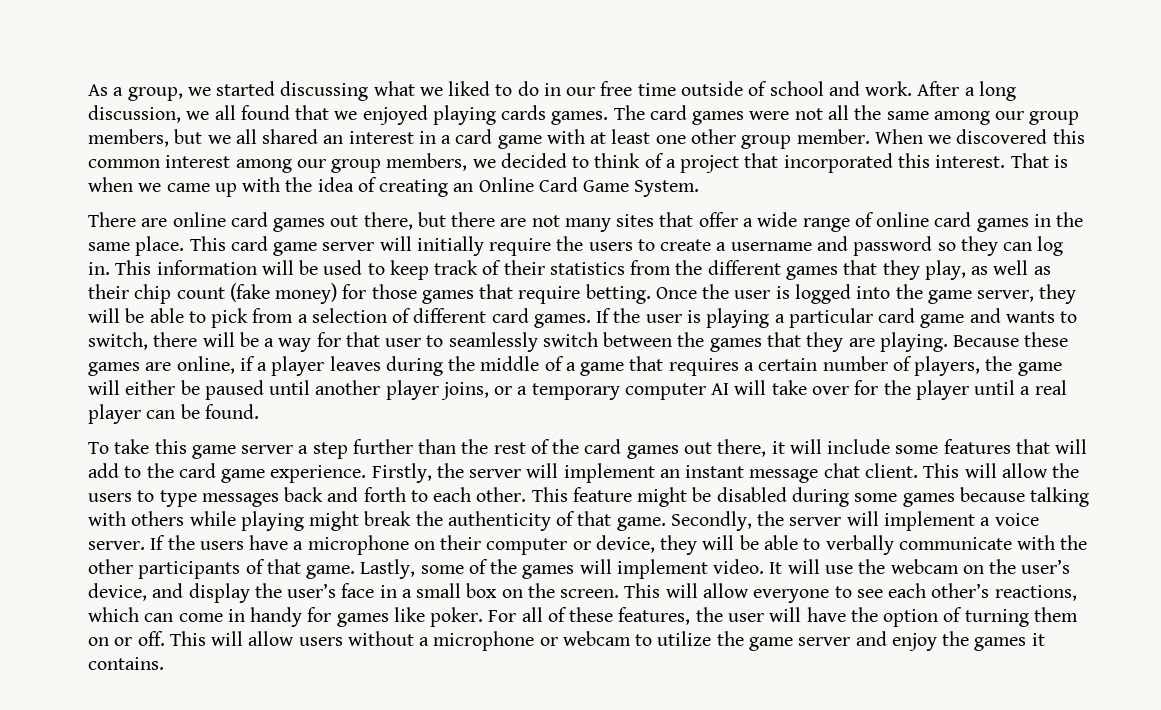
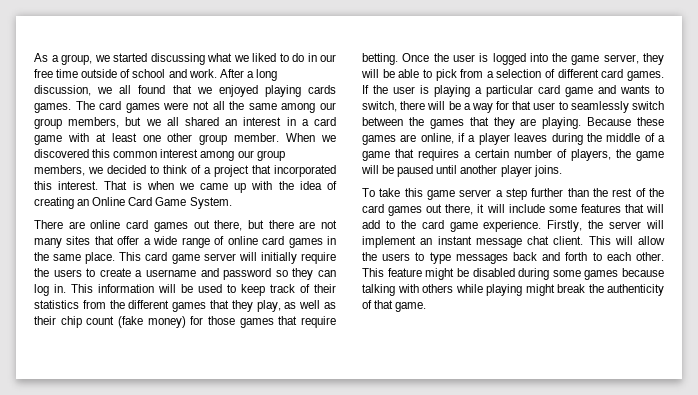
[125,380,176,395] either -> (379, 169) none
[440,380,1067,400] [88,404,259,424] joins, or a temporary computer AI will take over for the player until a real player can be found. -> [533,165,562,177] joins.
[670,511,1039,531] [88,535,1088,555] [88,559,1071,579] [88,583,1077,603] [88,607,1078,627] [88,631,1045,651] [88,657,164,670] Secondly, the server will implement a voice server. If the users have a microphone on their computer or device, they will be able to verbally communicate with the other participants of that game. Lastly, some of the games will implement video. It will use the webcam on the user’s device, and display the user’s face in a small box on the screen. This will allow everyone to see each other’s reactions, which can come in handy for games like poker. For all of these features, the user will have the option of turning them on or off. This will allow users without a microphone or webcam to utilize the game server and enjoy the games it contains. -> (427, 307) none

